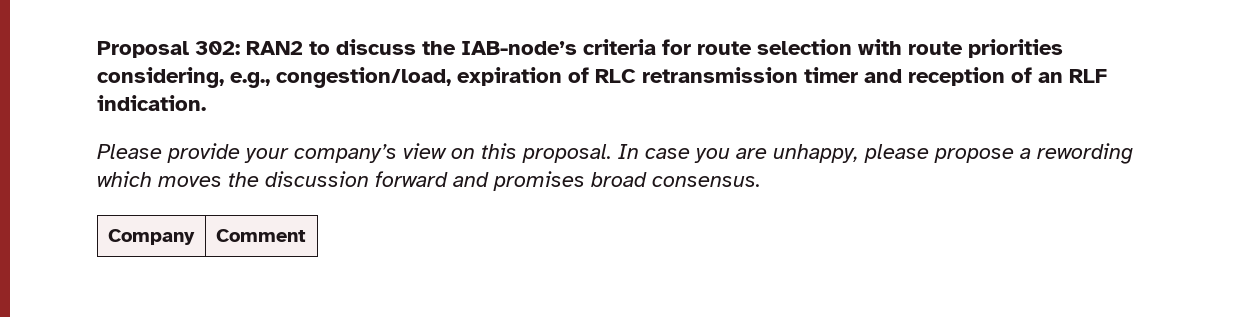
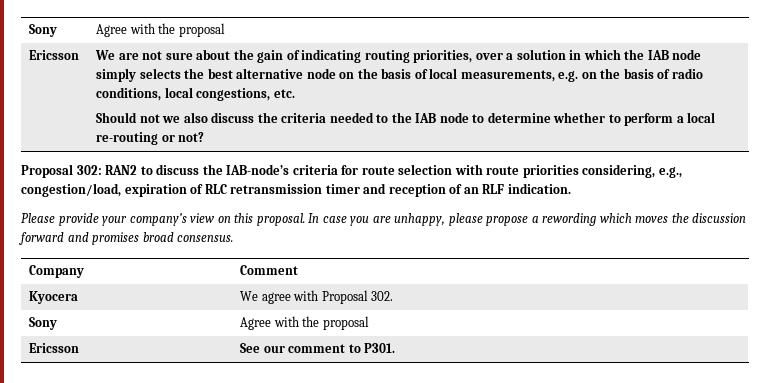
(97, 49) none -> [29,24,58,37] [96,23,225,37] [29,50,80,60] [95,49,702,63] [96,68,703,82] [96,87,295,101] [96,112,716,126] [96,132,205,145] Sony | Agree with the proposal // Ericsson | We are not sure about the gain of indicating routing priorities, over a solution in which the IAB node simply selects the best alternative node on the basis of local measurements, e.g. on the basis of radio conditions, local congestions, etc. // Should not we also discuss the criteria needed to the IAB node to determine whether to perform a local re-routing or not? //
(306, 235) none -> [29,291,79,304] [240,290,394,304] [29,317,58,330] [240,316,369,330] [29,343,80,353] [240,343,396,353] // Kyocera | We agree with Proposal 302. // Sony | Agree with the proposal // Ericsson | See our comment to P301.

